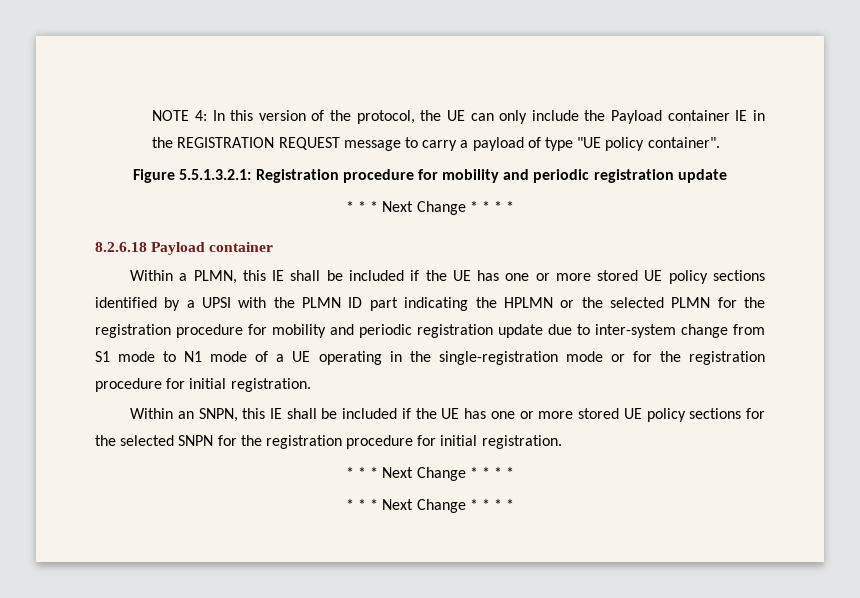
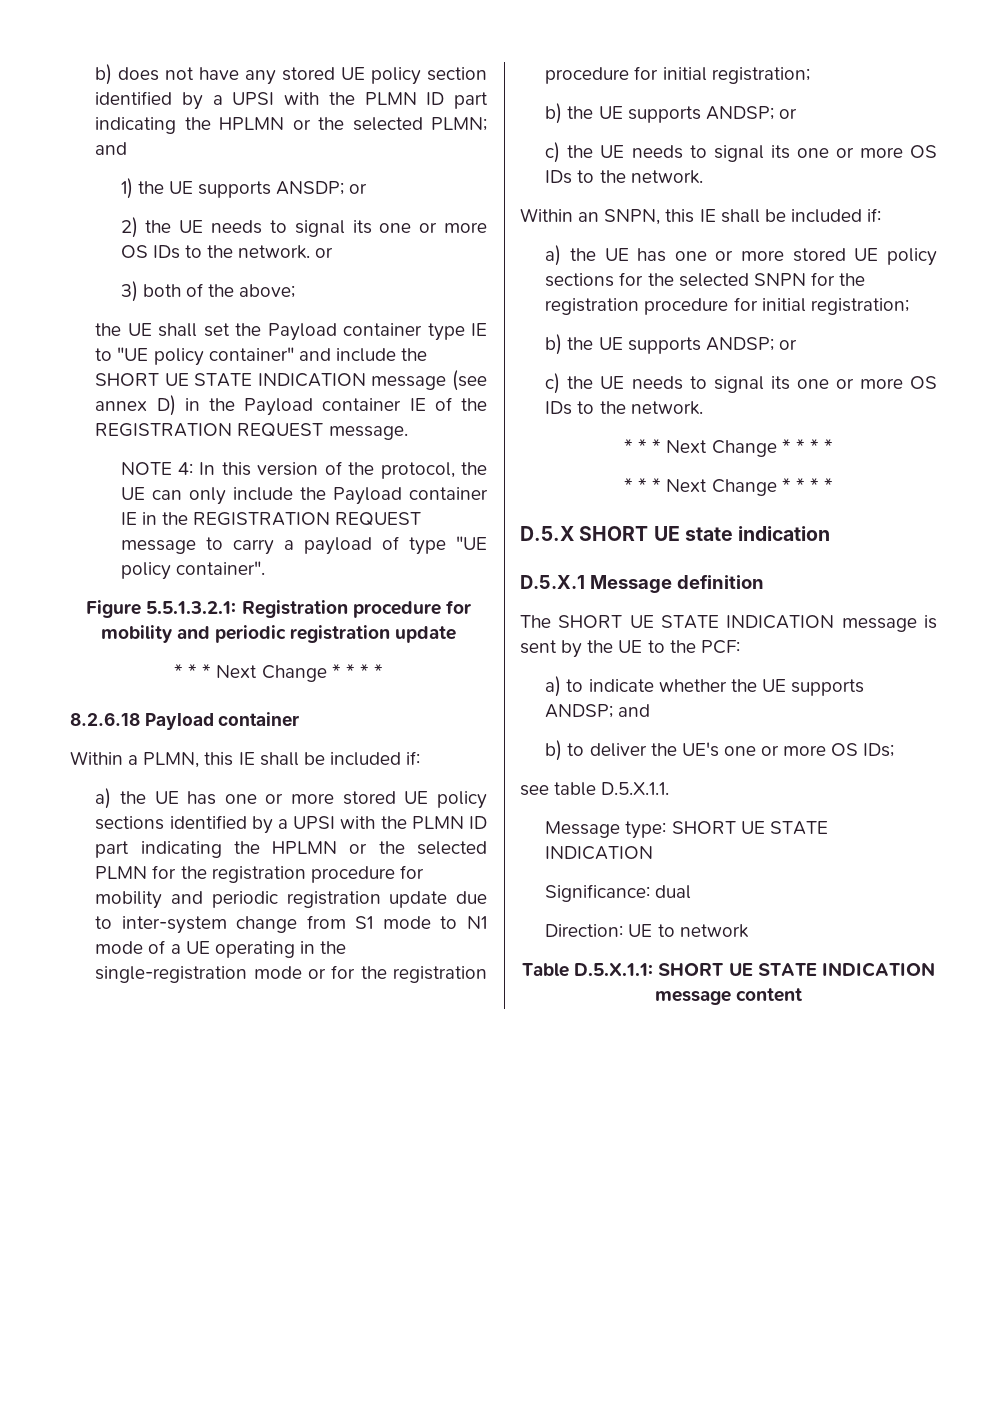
(152, 115) none -> [95,64,487,85] [95,91,488,110] [95,117,487,134] [95,142,128,155] [120,178,368,199] [120,217,487,238] [120,245,334,259] [120,281,296,302] [95,323,487,341] [95,347,428,366] [95,370,487,391] [95,395,487,416] [95,423,408,440] b) does not have any stored UE policy section identified by a UPSI with the PLMN ID part indicating the HPLMN or the selected PLMN; and // 1) the UE supports ANSDP; or // 2) the UE needs to signal its one or more OS IDs to the network. or // 3) both of the above; // the UE shall set the Payload container type IE to "UE policy container" and include the SHORT UE STATE INDICATION message (see annex D) in the Payload container IE of the REGISTRATION REQUEST message. //
[410,270,420,281] if -> [406,751,421,765] [95,788,112,809] if: // a)
[230,378,311,392] registration. -> [711,67,810,84] [545,103,797,124] [545,142,937,163] [545,170,703,184] registration; // b) the UE supports ANDSP; or // c) the UE needs to signal its one or more OS IDs to the network.
[401,408,411,419] if -> [867,208,882,222] [545,245,562,266] if: // a)
[481,435,562,449] registration. -> [810,298,909,315] [545,334,797,355] [545,373,937,394] [545,401,703,415] registration; // b) the UE supports ANDSP; or // c) the UE needs to signal its one or more OS IDs to the network.
(515, 504) none -> [520,526,831,541] [520,575,764,593] [520,615,937,632] [520,640,740,658] [545,676,865,697] [545,704,651,718] [545,740,895,761] [520,782,670,796] [545,821,828,839] [545,846,654,860] [545,884,692,902] [545,924,749,938] [522,962,935,977] [654,988,803,1005] // D.5.X SHORT UE state indication // D.5.X.1 Message definition // The SHORT UE STATE INDICATION message is sent by the UE to the PCF: // a) to indicate whether the UE supports ANDSP; and // b) to deliver the UE's one or more OS IDs; // see table D.5.X.1.1. // Message type: SHORT UE STATE INDICATION // Significance: dual // Direction: UE to network // Table D.5.X.1.1: SHORT UE STATE INDICATION message content

